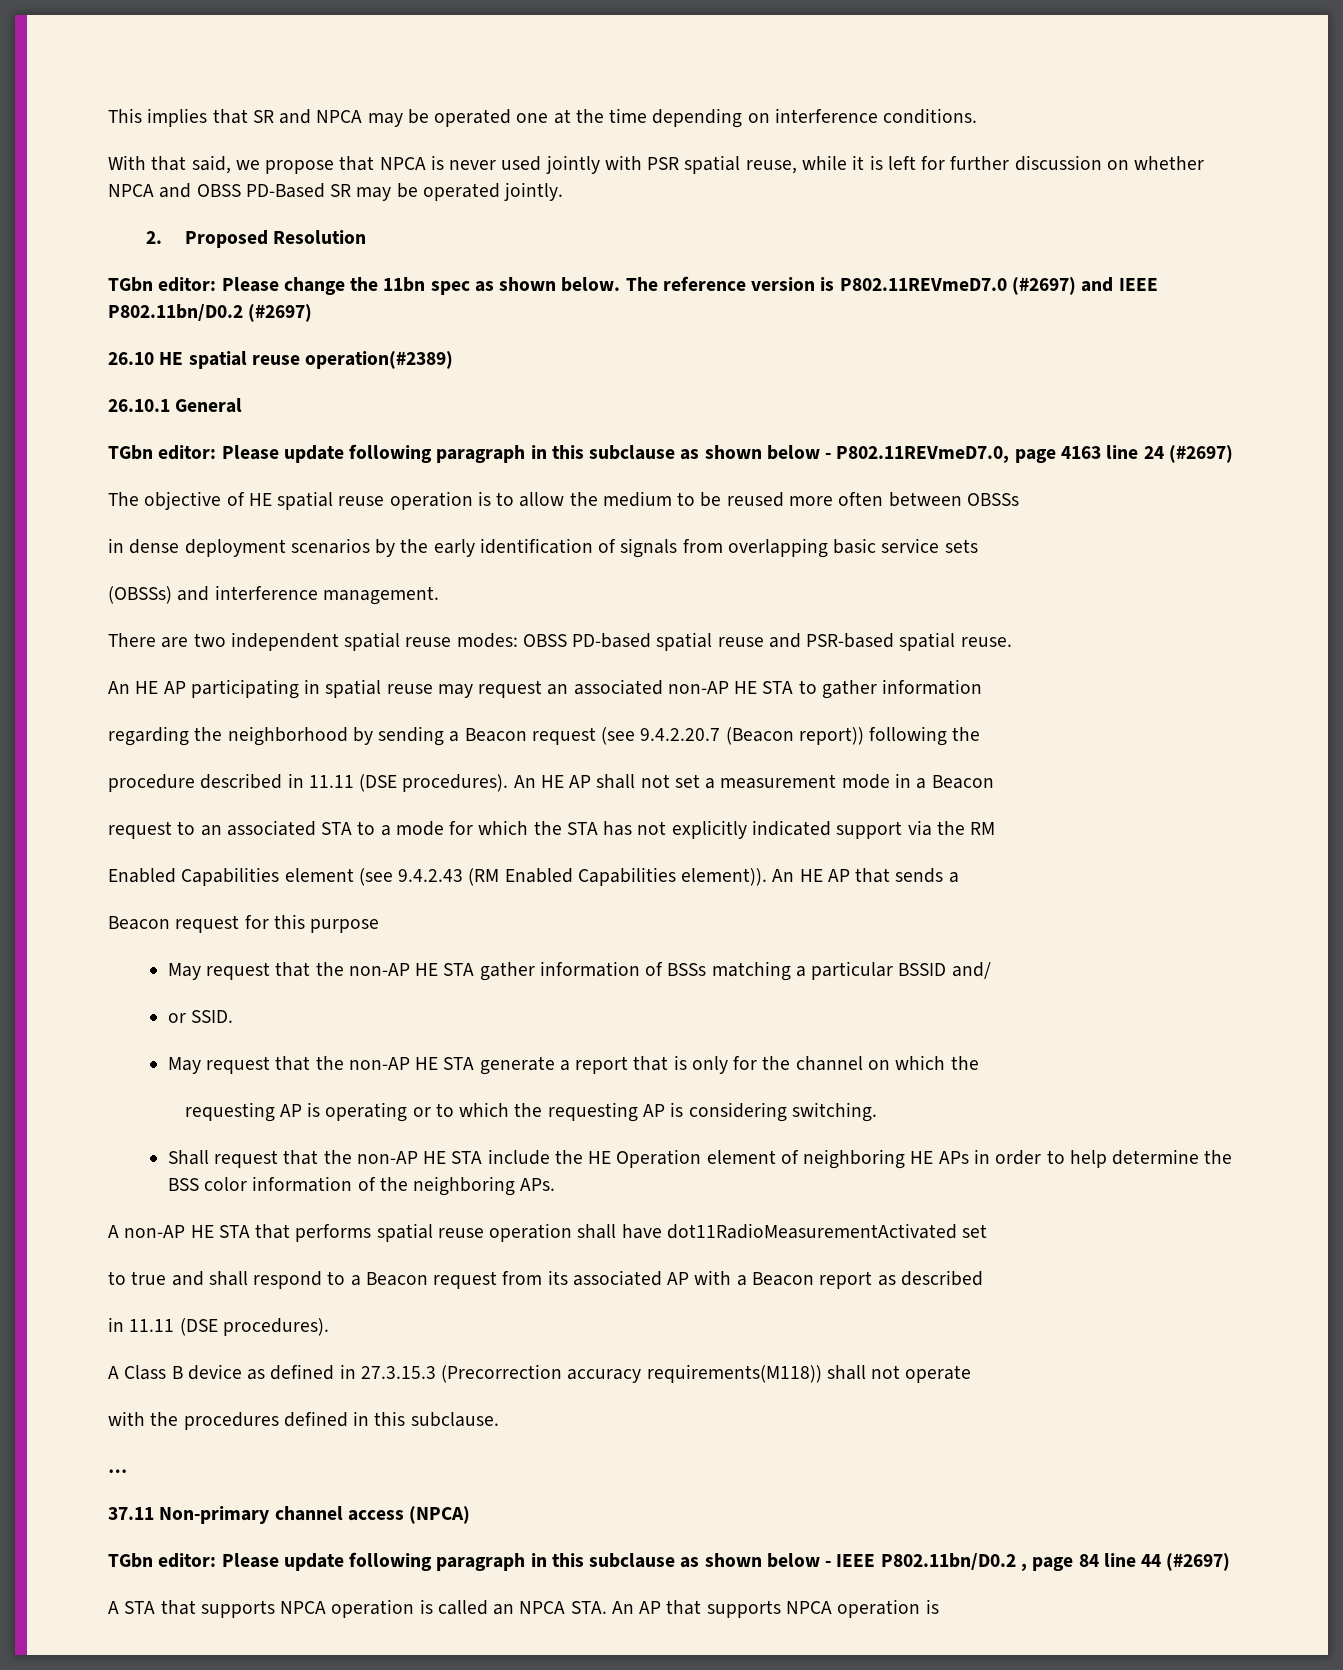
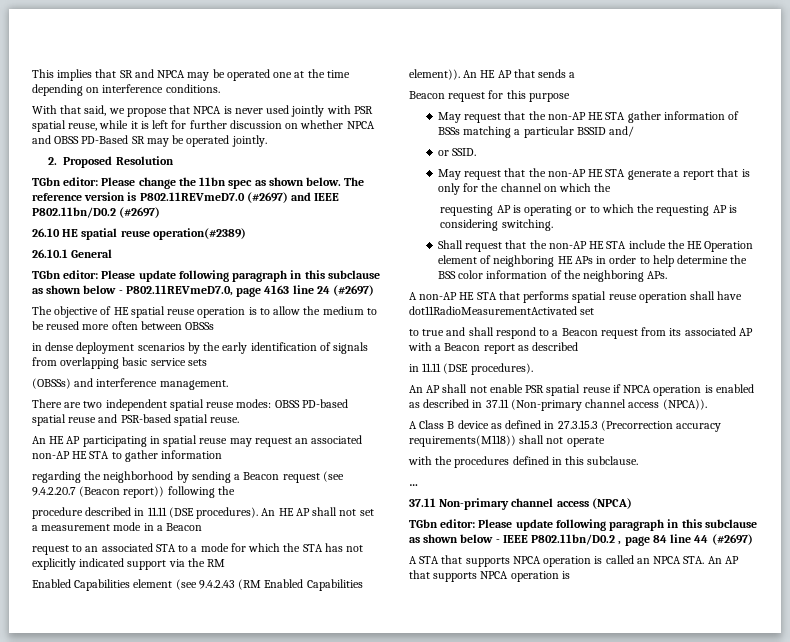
(329, 1327) none -> [409,384,754,396] [409,399,707,411] // An AP shall not enable PSR spatial reuse if NPCA operation is enabled as described in 37.11 (Non-primary channel access (NPCA)).

